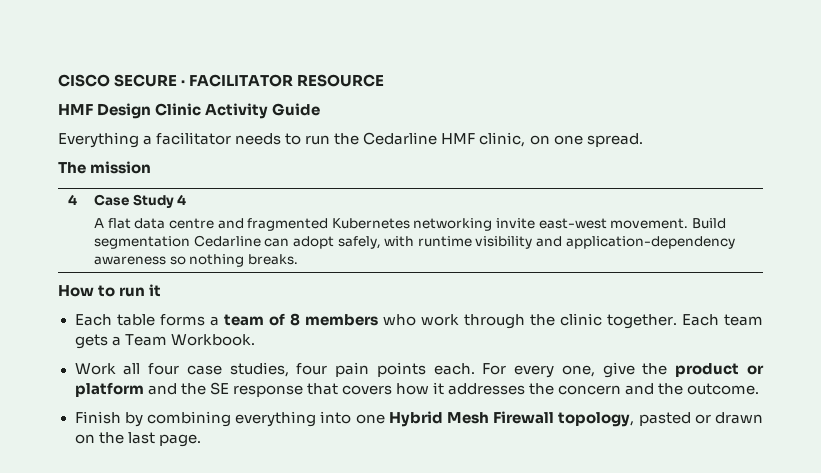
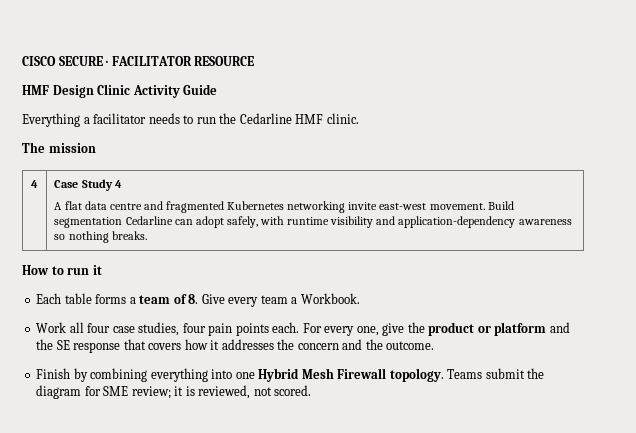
[479,132,643,147] clinic, on one spread. -> [326,113,359,124] clinic.
[289,313,763,329] [74,334,167,349] 8 members who work through the clinic together. Each team gets a Team -> [188,294,298,307] 8. Give every team a
[558,412,763,427] [74,432,201,447] topology, pasted or drawn on the last page. -> [389,368,545,382] [36,385,312,399] topology. Teams submit the diagram for SME review; it is reviewed, not scored.

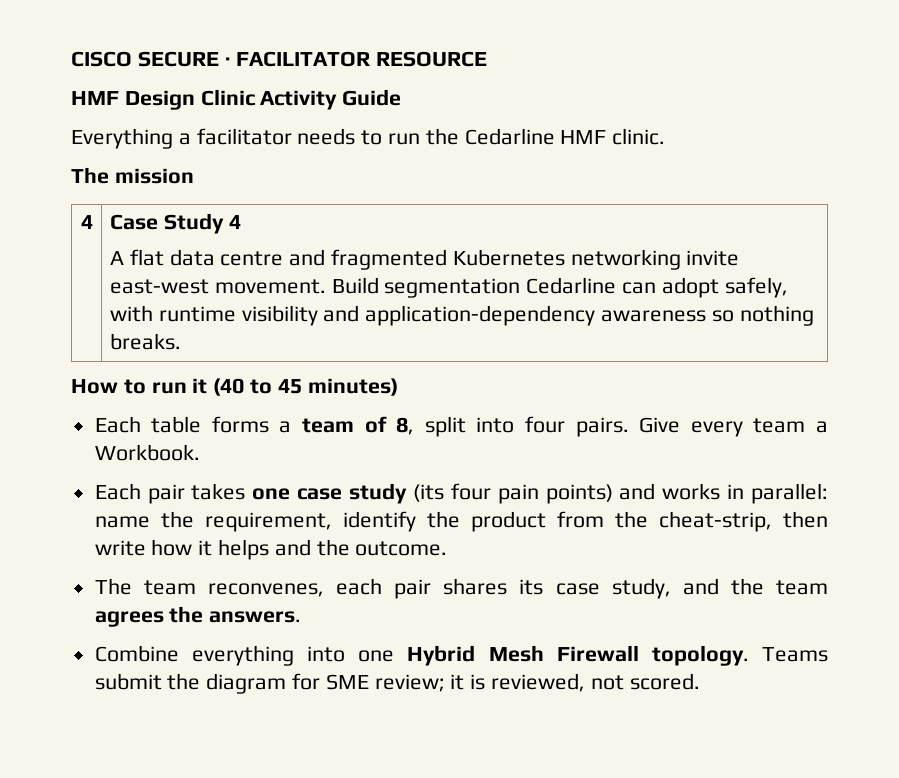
(102, 270) none -> [213,378,398,396] (40 to 45 minutes)
[188,294,199,304] 8. -> [396,416,629,437] 8, split into four pairs.
[36,322,570,336] [36,339,435,353] [36,368,148,382] Work all four case studies, four pain points each. For every one, give the product or platform and the SE response that covers how it addresses the concern and the outcome. // Finish by combining -> [94,483,829,504] [94,511,828,532] [94,539,448,560] [94,578,828,599] [94,606,302,627] [94,645,179,662] Each pair takes one case study (its four pain points) and works in parallel: name the requirement, identify the product from the cheat-strip, then write how it helps and the outcome. // The team reconvenes, each pair shares its case study, and the team agrees the answers. // Combine

